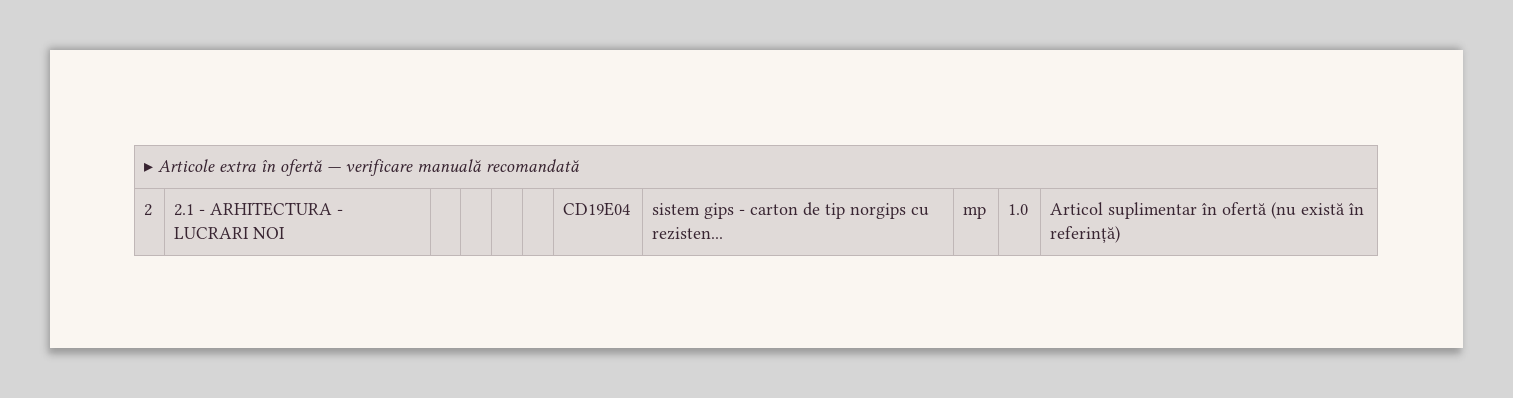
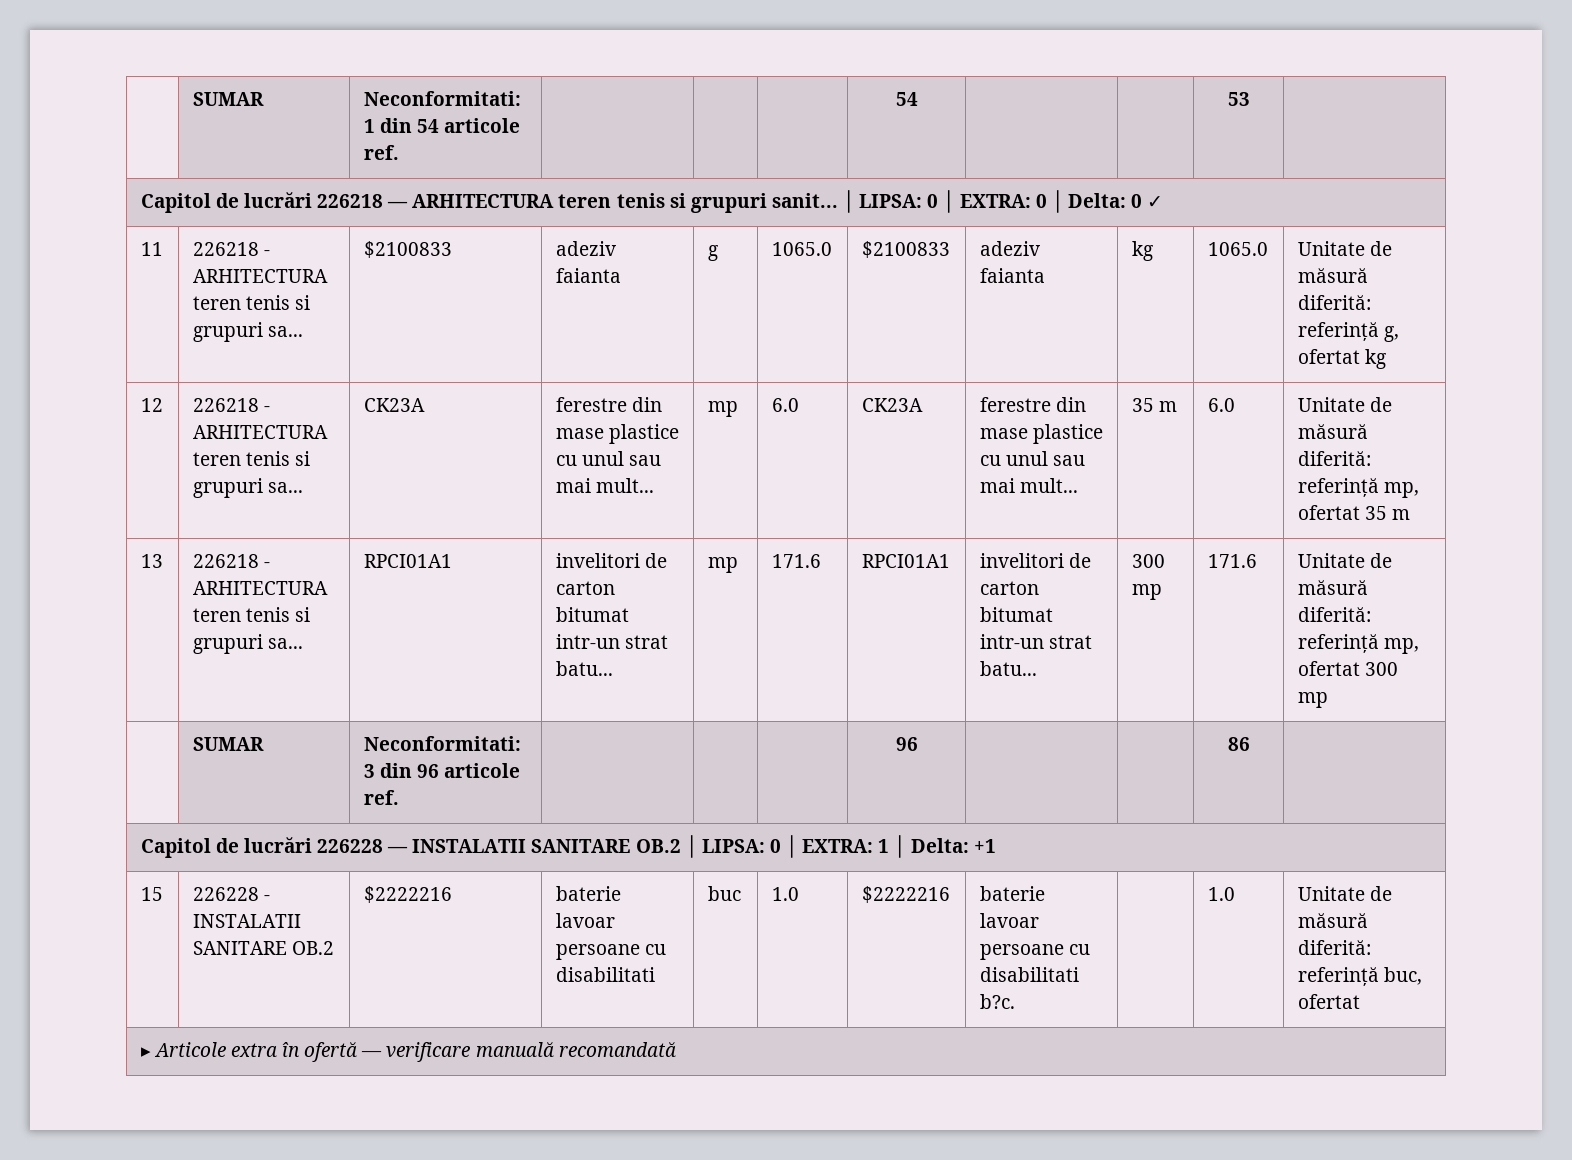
(144, 167) none -> [192,92,264,106] [363,91,521,106] [363,118,521,133] [363,145,399,160] [895,92,918,106] [1227,92,1250,106] [140,190,1164,213] [140,242,163,256] [192,242,270,256] [192,269,328,283] [192,295,310,310] [192,322,303,342] [363,241,452,258] [555,241,616,256] [555,268,621,283] [707,245,718,261] [771,242,832,256] [861,241,950,258] [979,241,1040,256] [979,268,1045,283] [1131,241,1153,261] [1207,242,1268,256] [1297,241,1392,256] [1297,268,1368,283] [1297,295,1371,310] [1297,322,1399,342] [1297,349,1386,369] [140,398,163,412] [192,398,270,412] [192,425,328,439] [192,451,310,466] [192,478,303,498] [363,398,425,412] [555,397,662,412] [555,424,679,444] [555,451,661,466] [555,478,654,493] [707,401,738,417] [771,398,799,412] [861,398,923,412] [979,397,1086,412] [979,424,1103,444] [979,451,1085,466] [979,478,1078,493] [1131,398,1177,412] [1207,398,1235,412] [1297,397,1392,412] [1297,424,1368,439] [1297,451,1371,466] [1297,478,1419,498] [1297,505,1410,520] [140,554,163,568] [192,554,270,568] [192,581,328,595] [192,607,310,622] [192,634,303,654] [363,554,452,568] [555,553,667,568] [555,581,615,595] [555,607,629,622] [555,634,668,649] [555,661,613,676] [707,557,738,573] [771,554,821,568] [861,554,950,568] [979,553,1091,568] [979,581,1039,595] [979,607,1053,622] [979,634,1092,649] [979,661,1037,676] [1131,554,1165,568] [1131,584,1162,600] [1207,554,1257,568] [1297,553,1392,568] [1297,580,1368,595] [1297,607,1371,622] [1297,634,1419,654] [1297,661,1398,676] [1297,692,1328,708] [192,737,264,751] [363,736,521,751] [363,763,521,778] [363,790,399,805] [895,737,918,751] [1227,737,1250,751] [140,835,996,858] [140,887,163,901] [192,887,270,901] [192,914,301,928] [192,941,334,955] [363,886,452,903] [555,886,621,901] [555,913,615,928] [555,944,666,960] [555,967,655,982] [707,886,741,901] [771,887,799,901] [861,886,950,903] [979,886,1045,901] [979,913,1039,928] [979,944,1090,960] [979,967,1079,982] [979,994,1015,1009] [1207,887,1235,901] [1297,886,1392,901] [1297,913,1368,928] [1297,940,1371,955] [1297,967,1422,986] [1297,994,1360,1009] | SUMAR | Neconformitati: 1 din 54 articole ref. | | | | 54 | | | 53 | // Capitol de lucrări 226218 — ARHITECTURA teren tenis si grupuri sanit... │ LIPSA: 0 │ EXTRA: 0 │ Delta: 0 ✓ // 11 | 226218 - ARHITECTURA teren tenis si grupuri sa... | $2100833 | adeziv faianta | g | 1065.0 | $2100833 | adeziv faianta | kg | 1065.0 | Unitate de măsură diferită: referință g, ofertat kg // 12 | 226218 - ARHITECTURA teren tenis si grupuri sa... | CK23A | ferestre din mase plastice cu unul sau mai mult... | mp | 6.0 | CK23A | ferestre din mase plastice cu unul sau mai mult... | 35 m | 6.0 | Unitate de măsură diferită: referință mp, ofertat 35 m // 13 | 226218 - ARHITECTURA teren tenis si grupuri sa... | RPCI01A1 | invelitori de carton bitumat intr-un strat batu... | mp | 171.6 | RPCI01A1 | invelitori de carton bitumat intr-un strat batu... | 300 mp | 171.6 | Unitate de măsură diferită: referință mp, ofertat 300 mp // | SUMAR | Neconformitati: 3 din 96 articole ref. | | | | 96 | | | 86 | // Capitol de lucrări 226228 — INSTALATII SANITARE OB.2 │ LIPSA: 0 │ EXTRA: 1 │ Delta: +1 // 15 | 226228 - INSTALATII SANITARE OB.2 | $2222216 | baterie lavoar persoane cu disabilitati | buc | 1.0 | $2222216 | baterie lavoar persoane cu disabilitati b?c. | | 1.0 | Unitate de măsură diferită: referință buc, ofertat //
[144,204,153,216] [174,202,344,216] [174,227,286,239] [563,202,631,216] [652,202,930,219] [652,227,724,240] [963,206,987,219] [1008,204,1029,215] [1050,202,1365,219] [1050,226,1121,243] // 2 | 2.1 - ARHITECTURA - LUCRARI NOI | | | | | CD19E04 | sistem gips - carton de tip norgips cu rezisten... | mp | 1.0 | Articol suplimentar în ofertă (nu există în referință) -> (676, 1049) none

